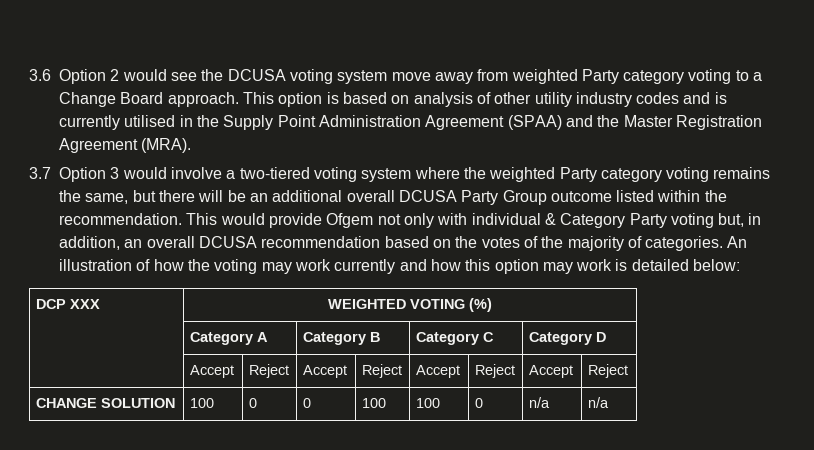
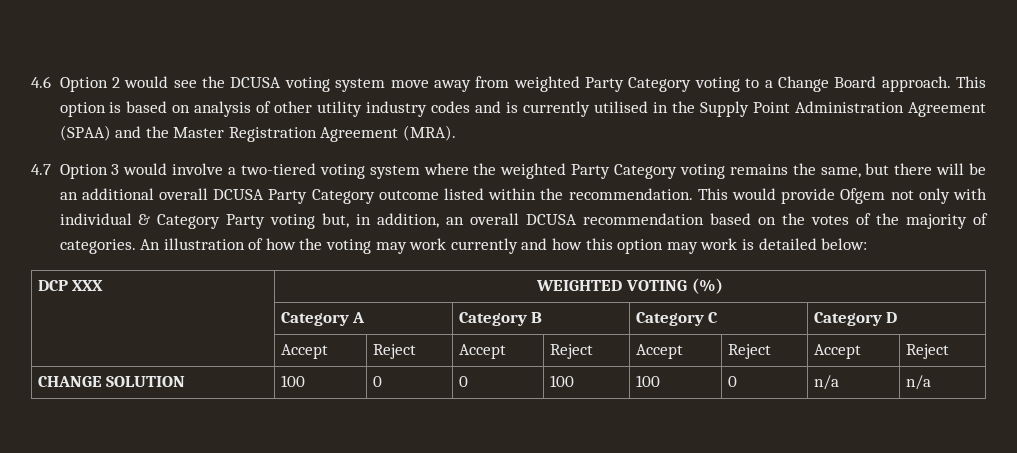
[29,69,51,81] 3.6 -> [31,76,51,88] 4.6
[623,70,685,84] category -> [628,77,692,92] Category
[29,167,51,179] 3.7 -> [31,164,51,175] 4.7
[600,168,662,182] category -> [614,164,677,179] Category
[502,190,547,205] Group -> [311,189,375,204] Category

